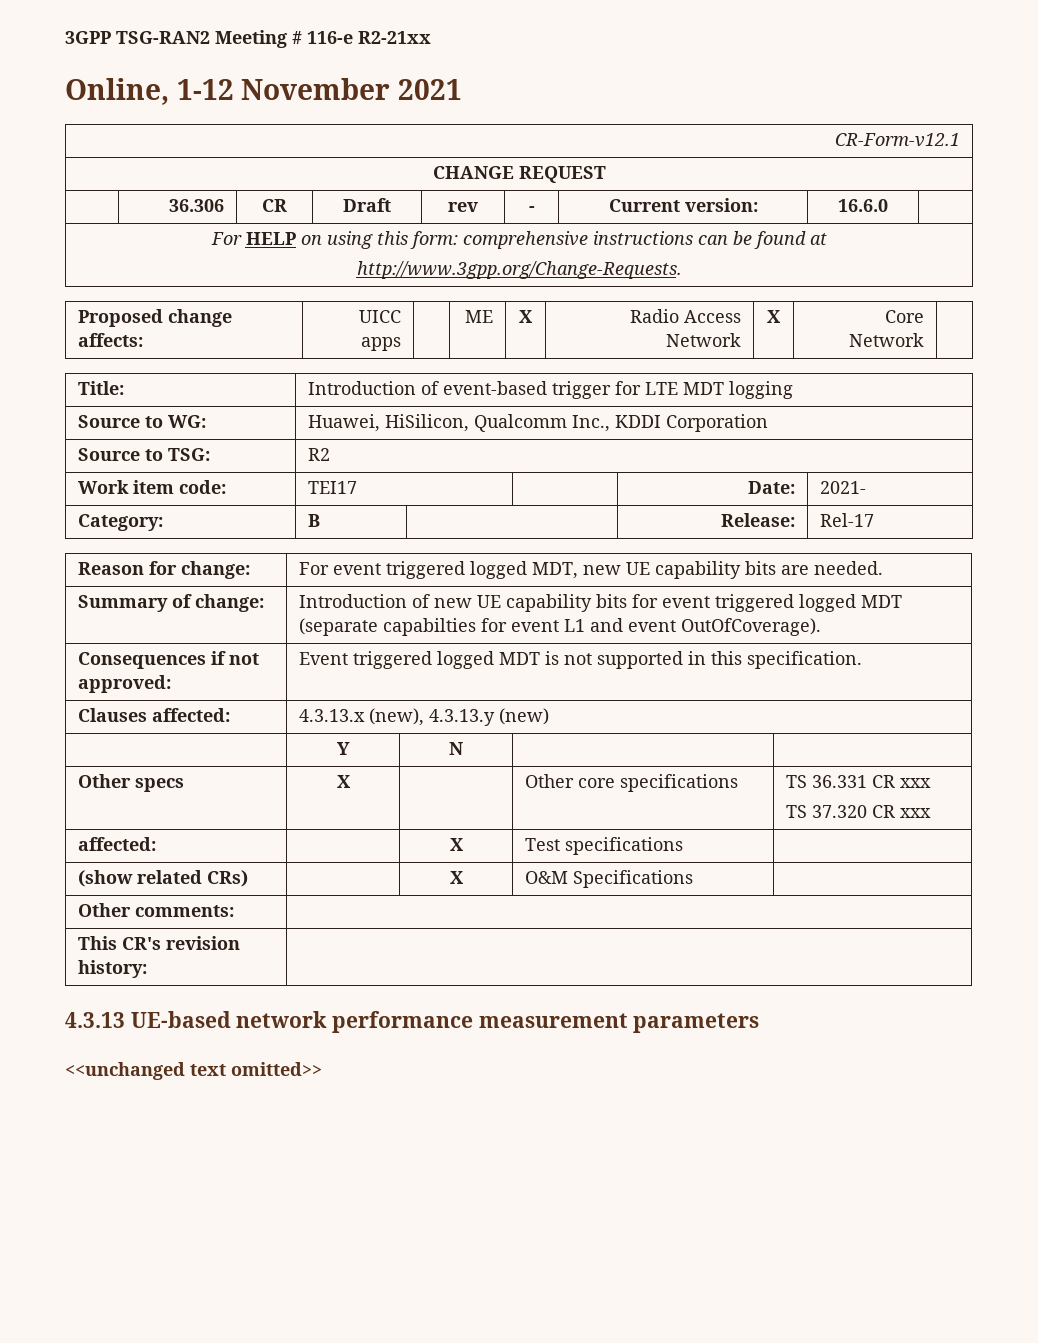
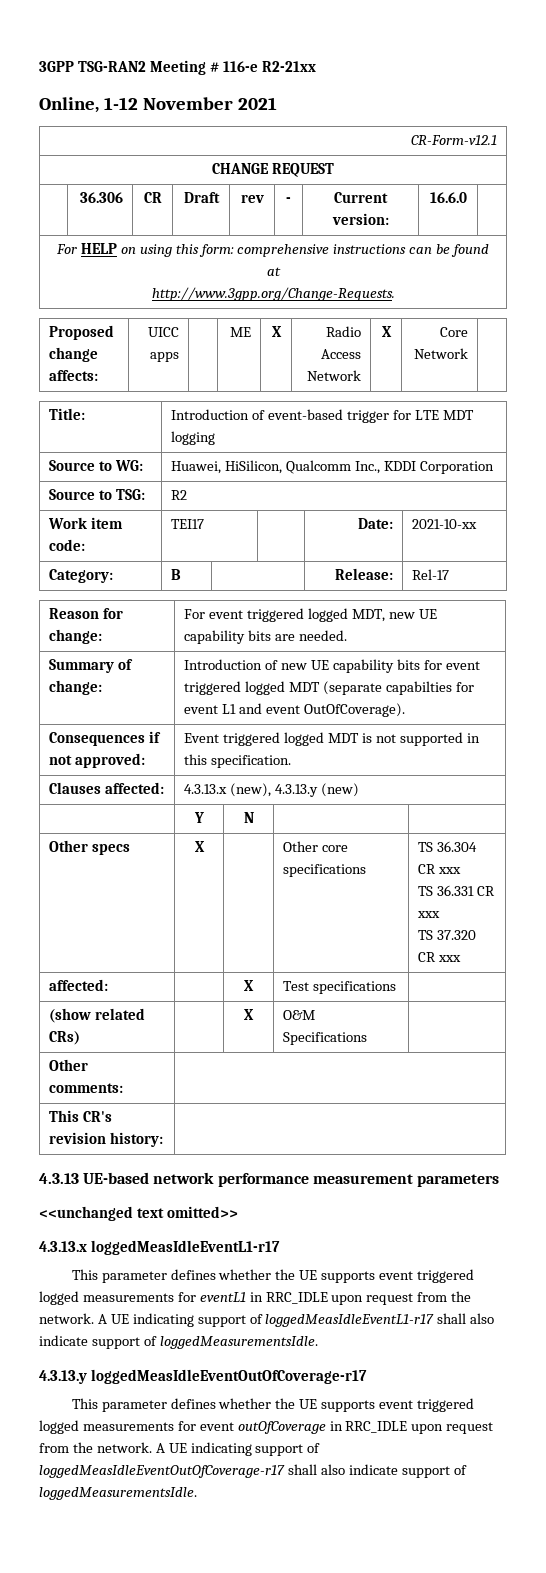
[820,481,867,494] 2021- -> [412,519,478,529] 2021-10-xx
(808, 781) none -> [437,841,478,852] [418,864,462,874] [418,886,434,896] 36.304 CR xxx // TS
(322, 1069) none -> [39,1240,280,1255] [71,1269,475,1283] [39,1291,472,1305] [39,1313,495,1327] [39,1335,318,1349] [39,1369,367,1384] [71,1398,475,1412] [39,1420,494,1434] [39,1442,321,1456] [39,1464,467,1478] [39,1487,197,1500] // 4.3.13.x loggedMeasIdleEventL1-r17 // This parameter defines whether the UE supports event triggered logged measurements for eventL1 in RRC_IDLE upon request from the network. A UE indicating support of loggedMeasIdleEventL1-r17 shall also indicate support of loggedMeasurementsIdle. // 4.3.13.y loggedMeasIdleEventOutOfCoverage-r17 // This parameter defines whether the UE supports event triggered logged measurements for event outOfCoverage in RRC_IDLE upon request from the network. A UE indicating support of loggedMeasIdleEventOutOfCoverage-r17 shall also indicate support of loggedMeasurementsIdle.

